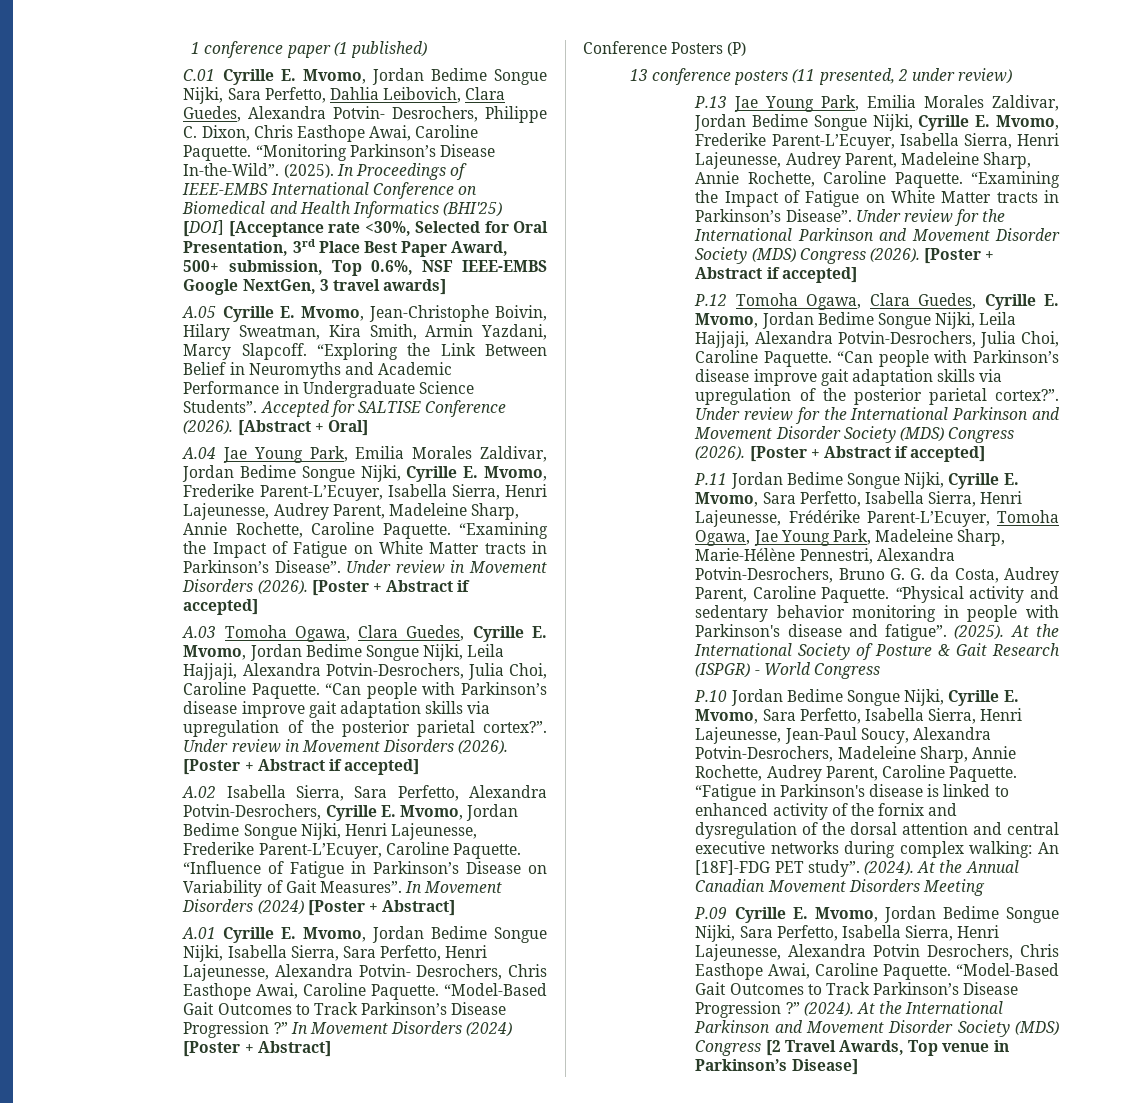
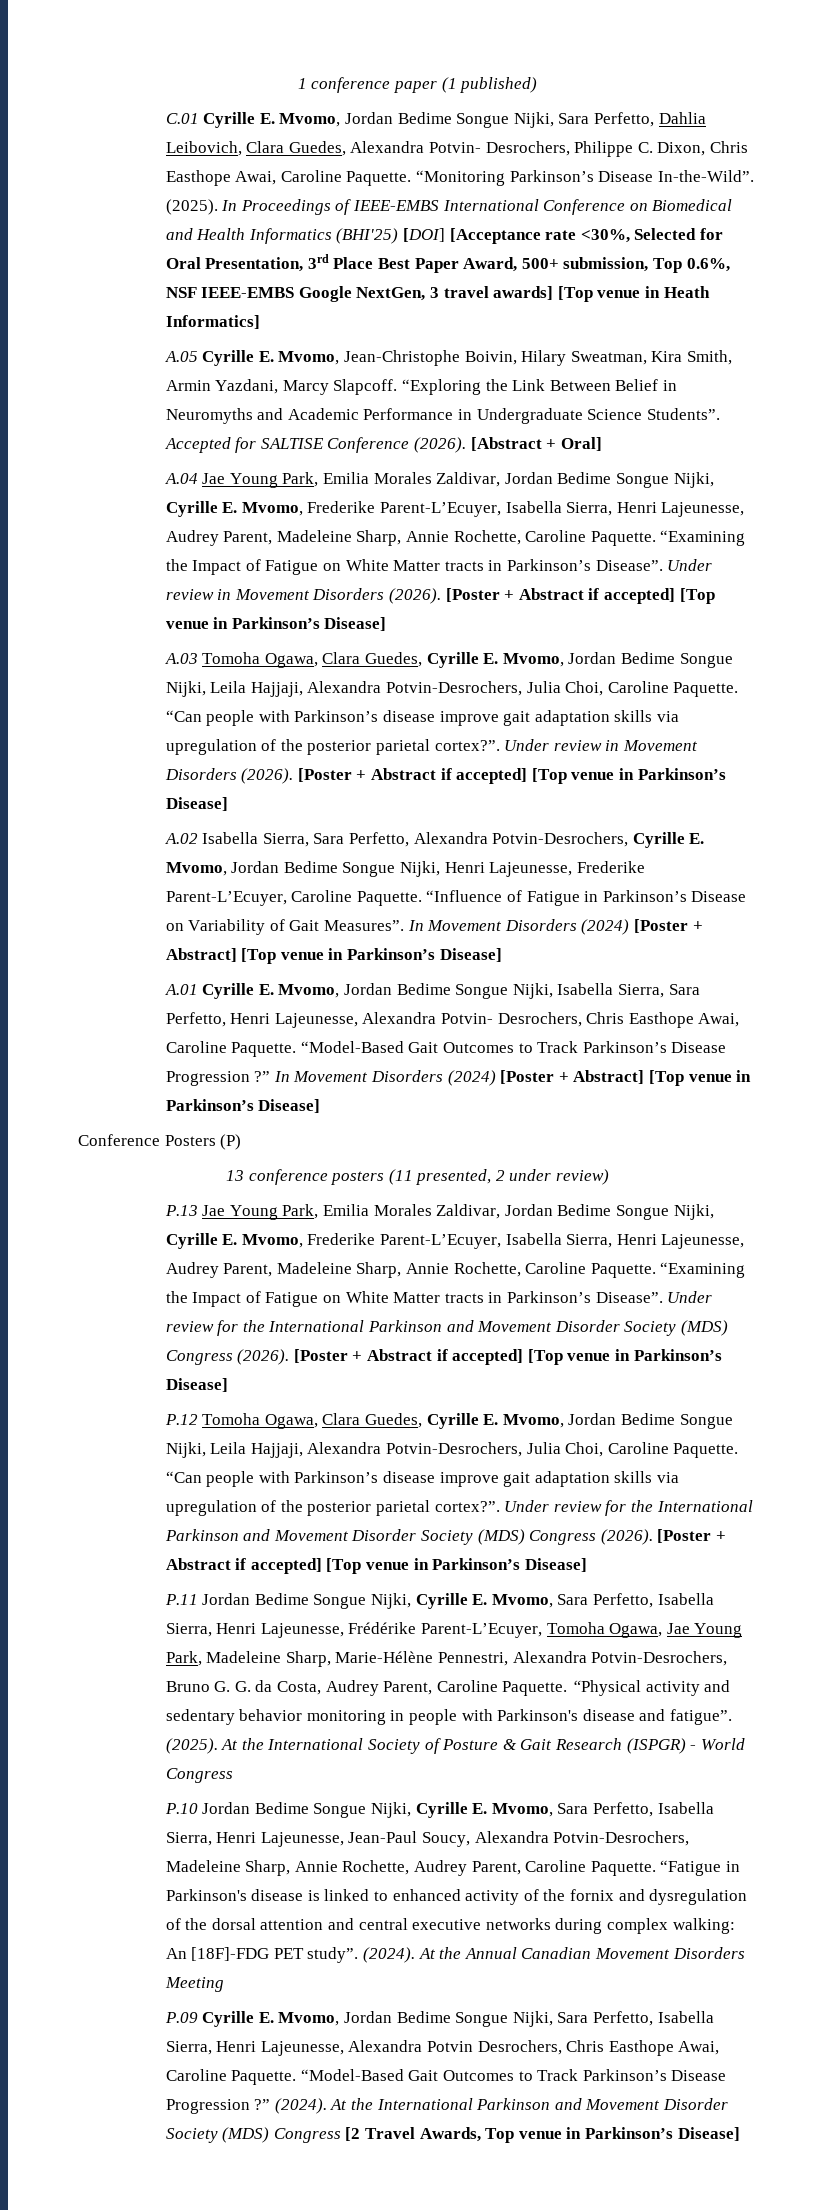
(447, 287) none -> [557,286,710,302] [165,315,260,329] [Top venue in Heath Informatics]
(259, 607) none -> [679,588,715,604] [165,617,387,631] [Top venue in Parkinson’s Disease]
(420, 767) none -> [531,768,726,784] [165,797,228,811] [Top venue in Parkinson’s Disease]
(456, 908) none -> [241,948,502,964] [Top venue in Parkinson’s Disease]
(331, 1049) none -> [648,1070,752,1086] [165,1099,321,1113] [Top venue in Parkinson’s Disease]
(857, 275) none -> [527,1349,722,1365] [165,1378,228,1392] [Top venue in Parkinson’s Disease]
(986, 454) none -> [326,1558,587,1574] [Top venue in Parkinson’s Disease]

